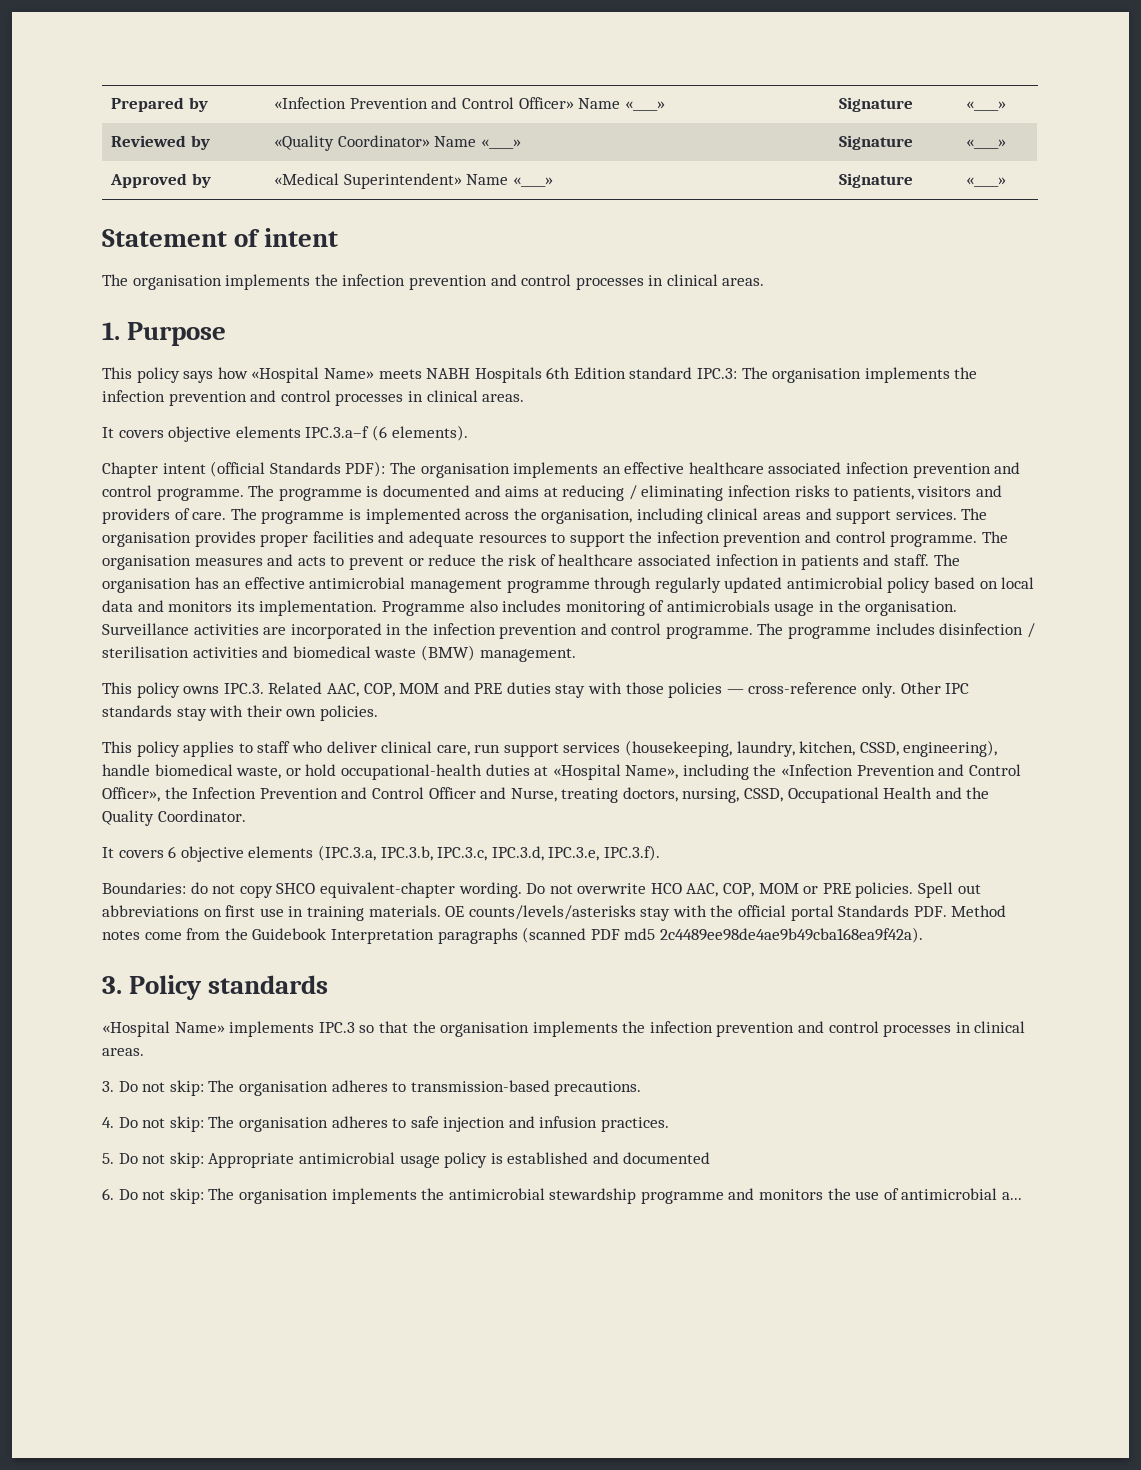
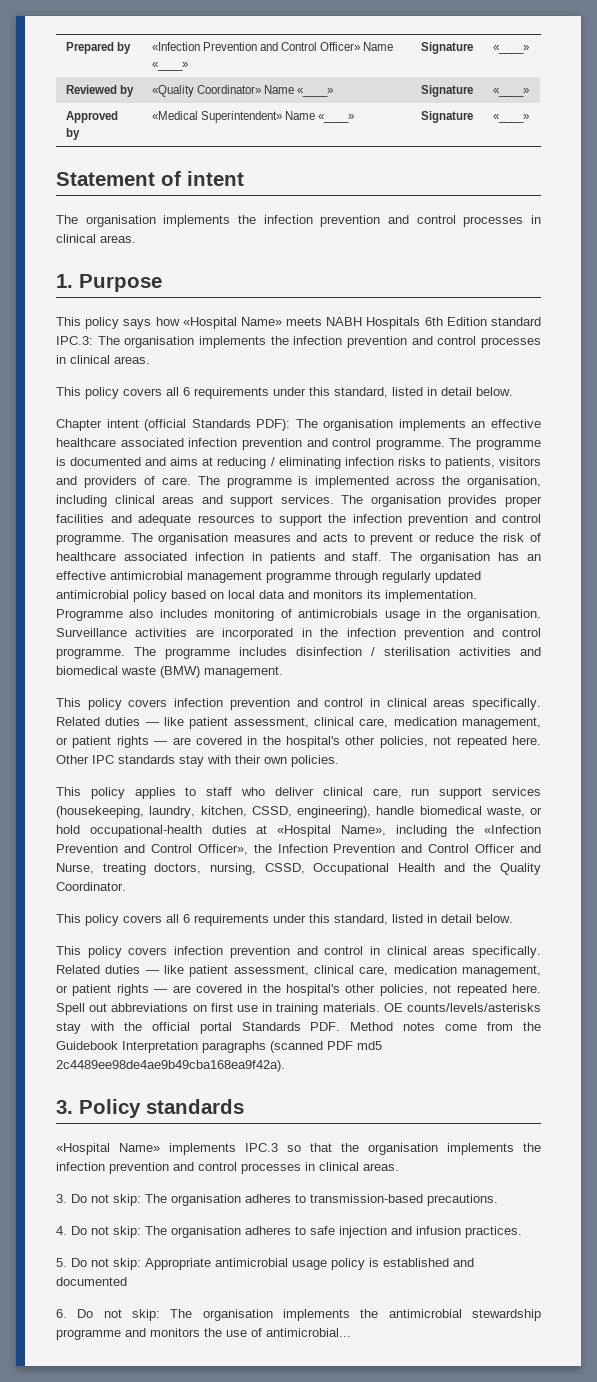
[102,425,468,442] It covers objective elements IPC.3.a–f (6 elements). -> [56,387,513,399] This policy covers all 6 requirements under this standard, listed in detail below.
[183,682,897,698] owns IPC.3. Related AAC, COP, MOM and PRE duties stay with those policies — cross-reference only. -> [128,698,541,710] [56,717,541,729] [56,736,541,748] covers infection prevention and control in clinical areas specifically. Related duties — like patient assessment, clinical care, medication management, or patient rights — are covered in the hospital's other policies, not repeated here.
[102,845,660,862] [102,882,914,898] It covers 6 objective elements (IPC.3.a, IPC.3.b, IPC.3.c, IPC.3.d, IPC.3.e, IPC.3.f). // Boundaries: do not copy SHCO equivalent-chapter wording. Do not overwrite HCO AAC, COP, MOM or PRE policies. -> [56,914,513,926] [56,946,541,958] [56,965,541,977] [56,984,541,996] This policy covers all 6 requirements under this standard, listed in detail below. // This policy covers infection prevention and control in clinical areas specifically. Related duties — like patient assessment, clinical care, medication management, or patient rights — are covered in the hospital's other policies, not repeated here.
[901,1188,1023,1200] antimicrobial a... -> [266,1328,351,1337] antimicrobial...

